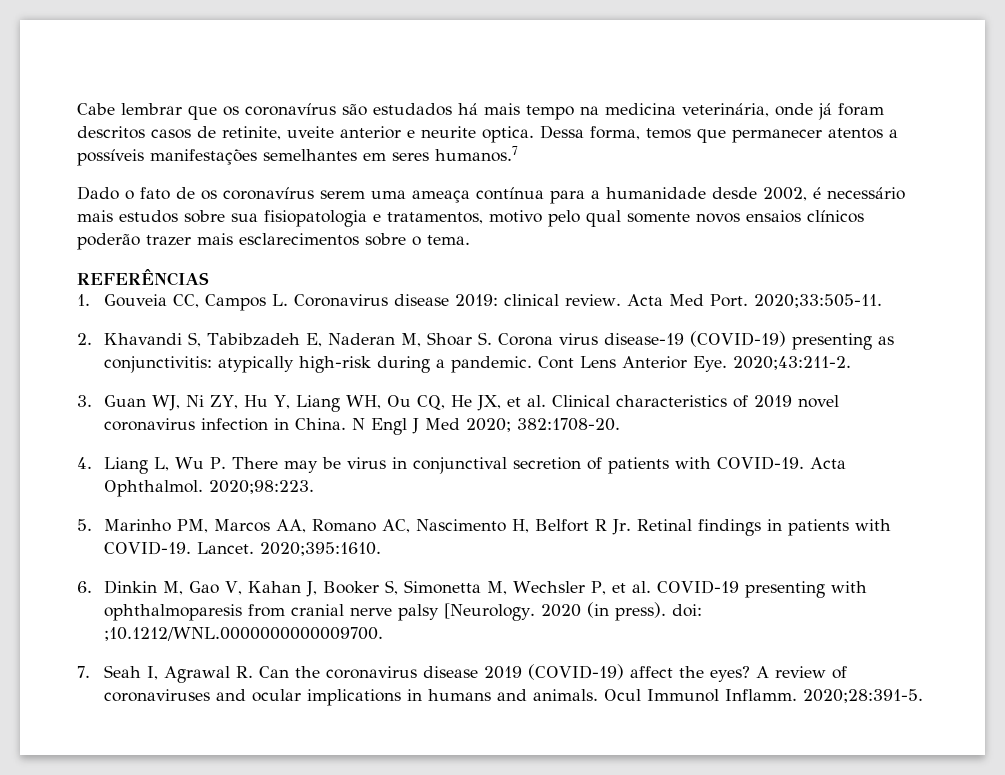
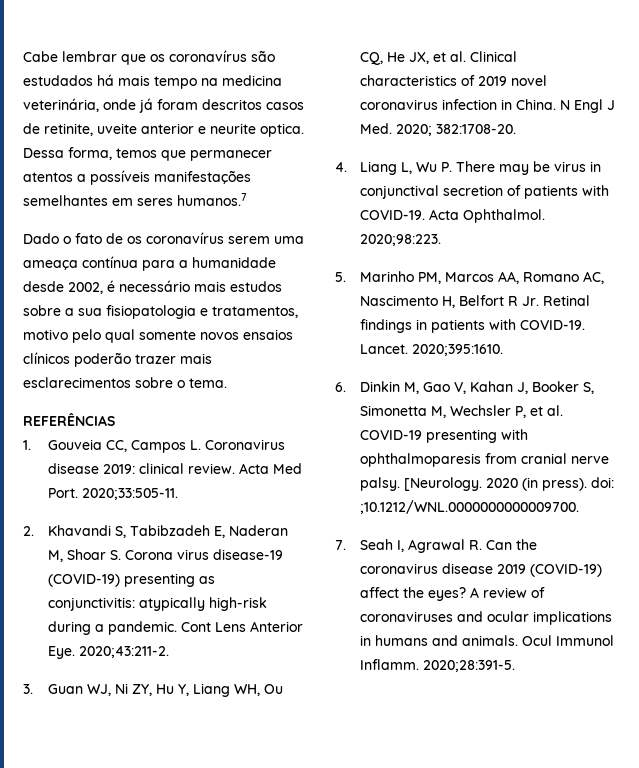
(225, 216) none -> [65,308,74,316] a
[424,418,460,430] Med -> [359,123,392,134] Med.
[397,604,439,621] palsy -> [359,477,400,491] palsy.

